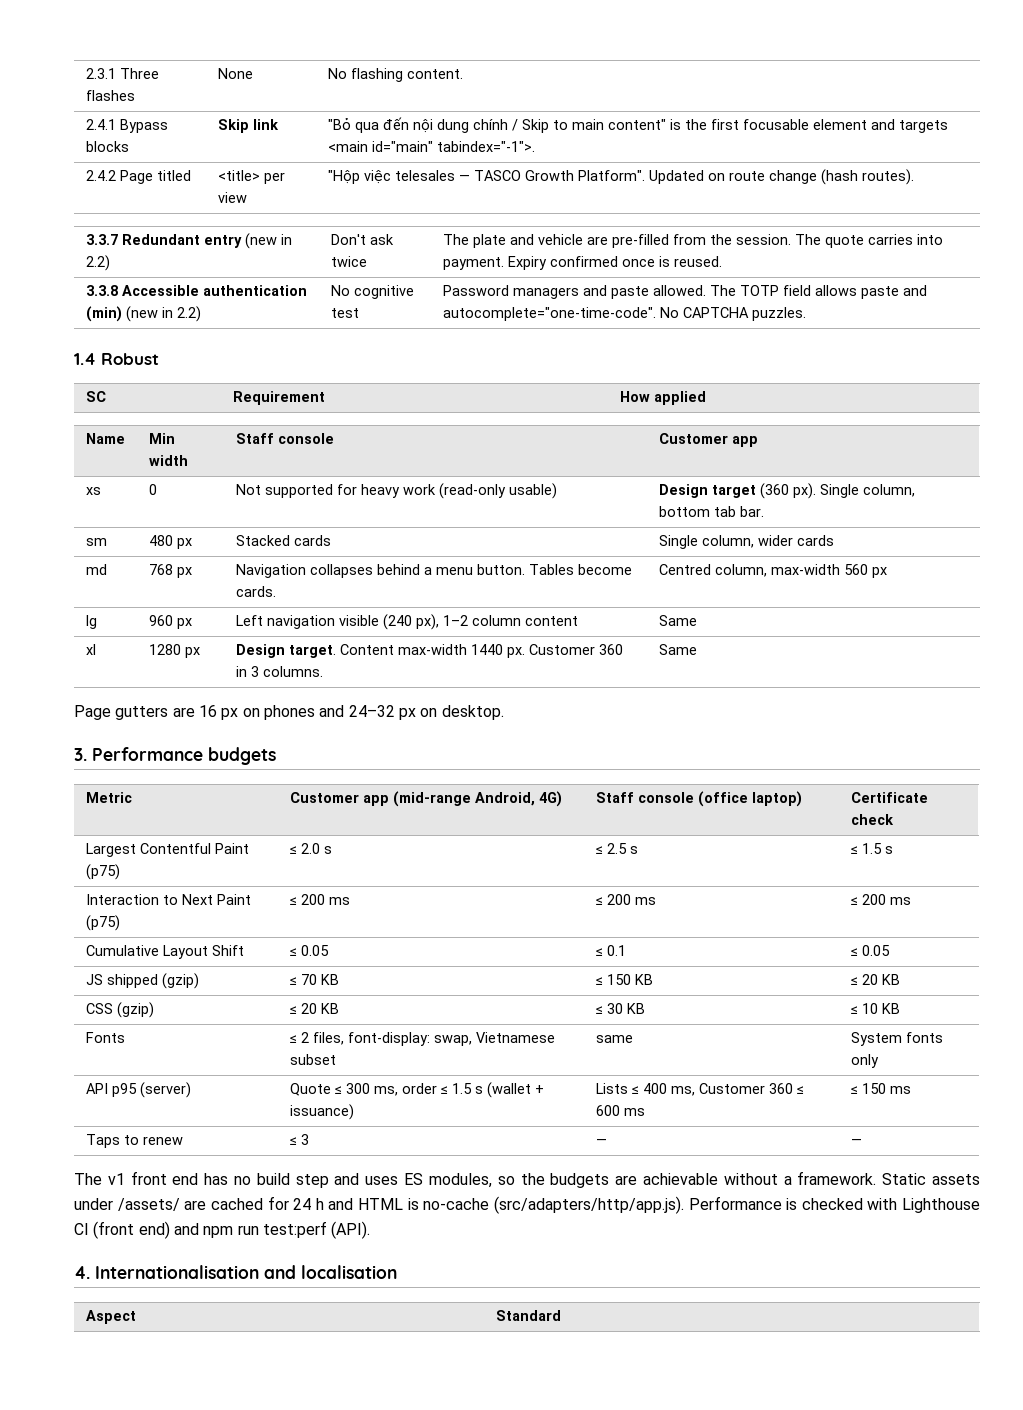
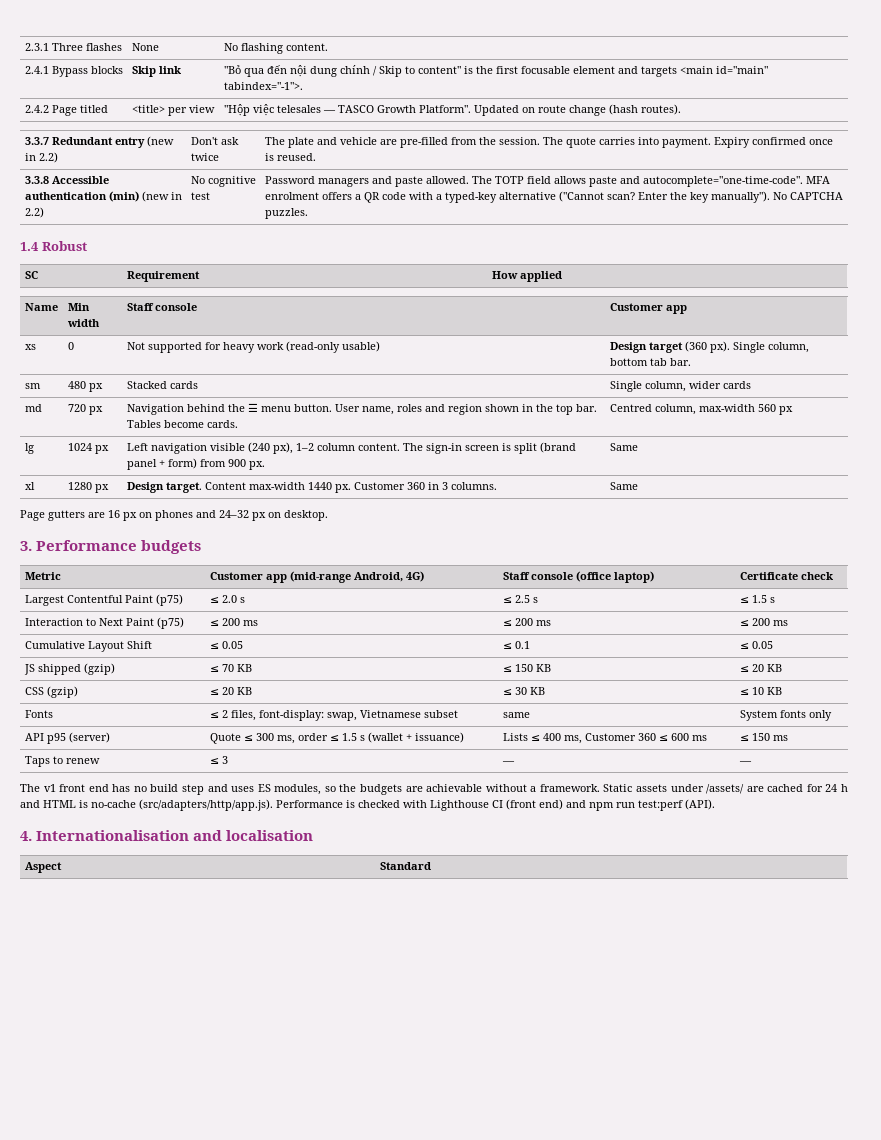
[571,119,604,130] main -> (415, 70) none
(656, 314) none -> [805,176,830,184] [264,191,770,203] MFA enrolment offers a QR code with a typed-key alternative ("Cannot scan? Enter the key manually").
[148,564,173,575] 768 -> [67,404,86,412] 720
[309,564,525,578] collapses behind a menu button. -> [186,403,597,415] behind the ☰ menu button. User name, roles and region shown in the top bar.
[148,615,173,626] 960 -> [67,443,92,451] 1024
[524,616,578,626] content -> [357,442,576,454] [126,458,265,470] content. The sign-in screen is split (brand panel + form) from 900 px.

